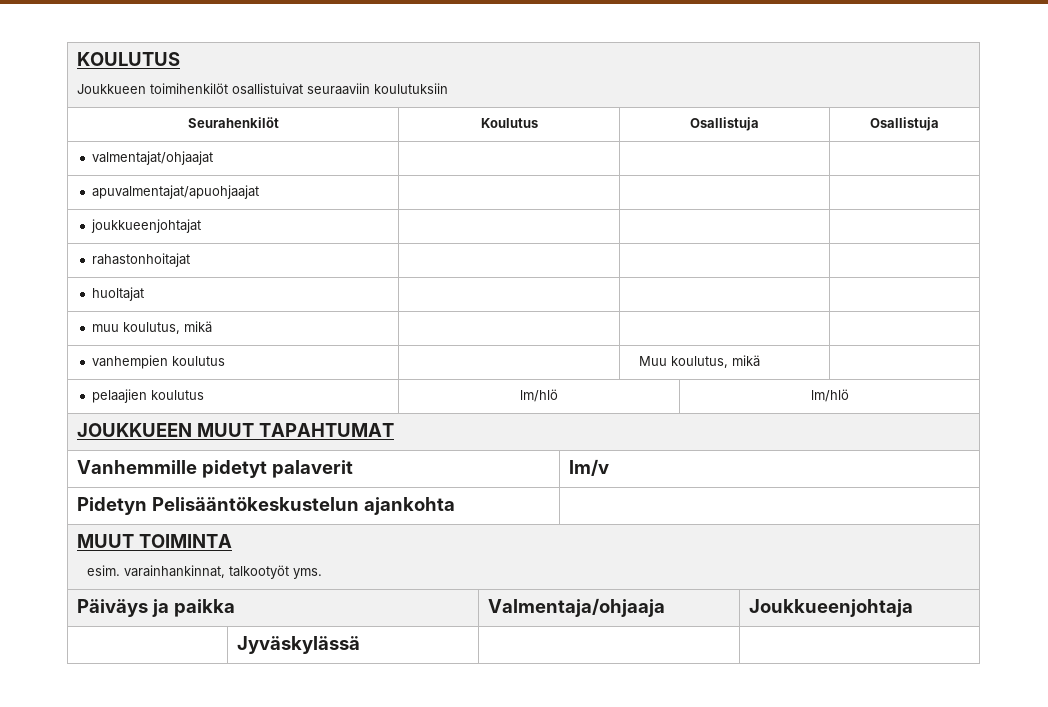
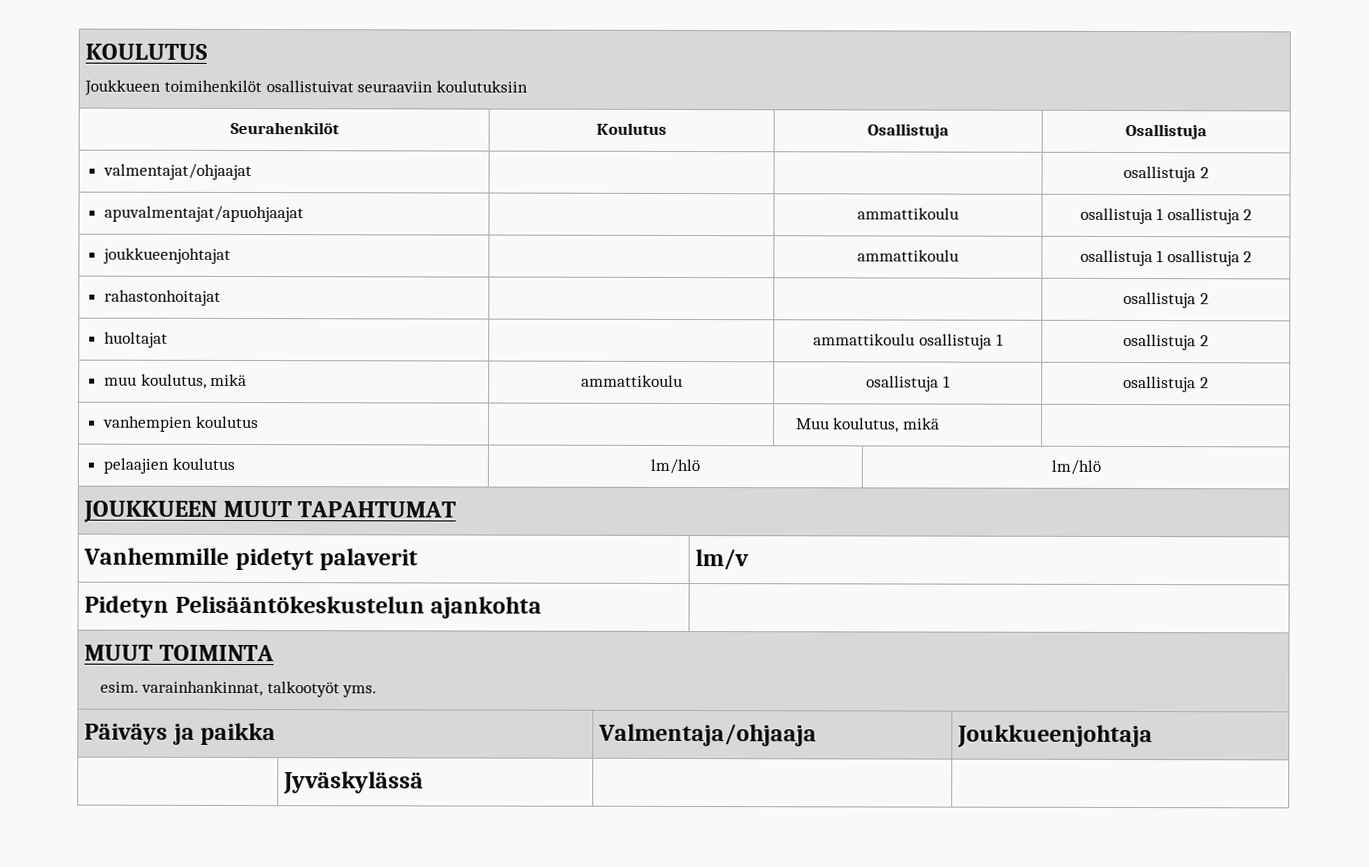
(213, 158) none -> [1123,165,1209,183] osallistuja 2
[90,219,201,233] | // joukkueenjohtajat | | | -> [857,207,959,220] [1079,207,1253,225] [103,247,232,264] [857,249,959,262] [1079,249,1253,267] ammattikoulu | osallistuja 1 osallistuja 2 // joukkueenjohtajat | | ammattikoulu | osallistuja 1 osallistuja 2
(190, 260) none -> [1123,291,1209,309] osallistuja 2
[91,321,212,334] | // muu koulutus, mikä | | | -> [813,333,1004,350] [1123,333,1209,351] [104,373,248,389] [580,374,683,387] [866,375,951,392] [1123,375,1209,393] ammattikoulu osallistuja 1 | osallistuja 2 // muu koulutus, mikä | ammattikoulu | osallistuja 1 | osallistuja 2

